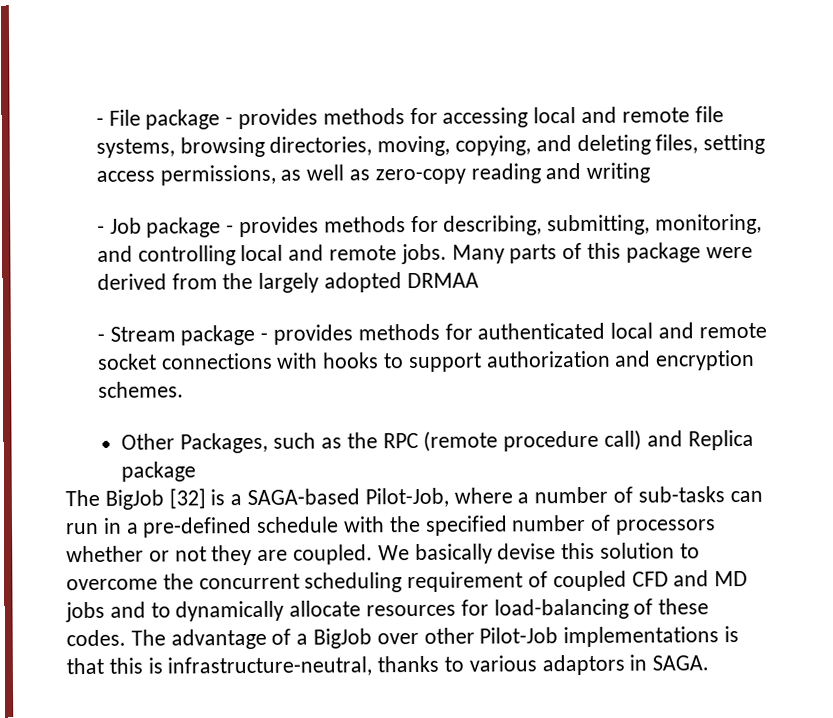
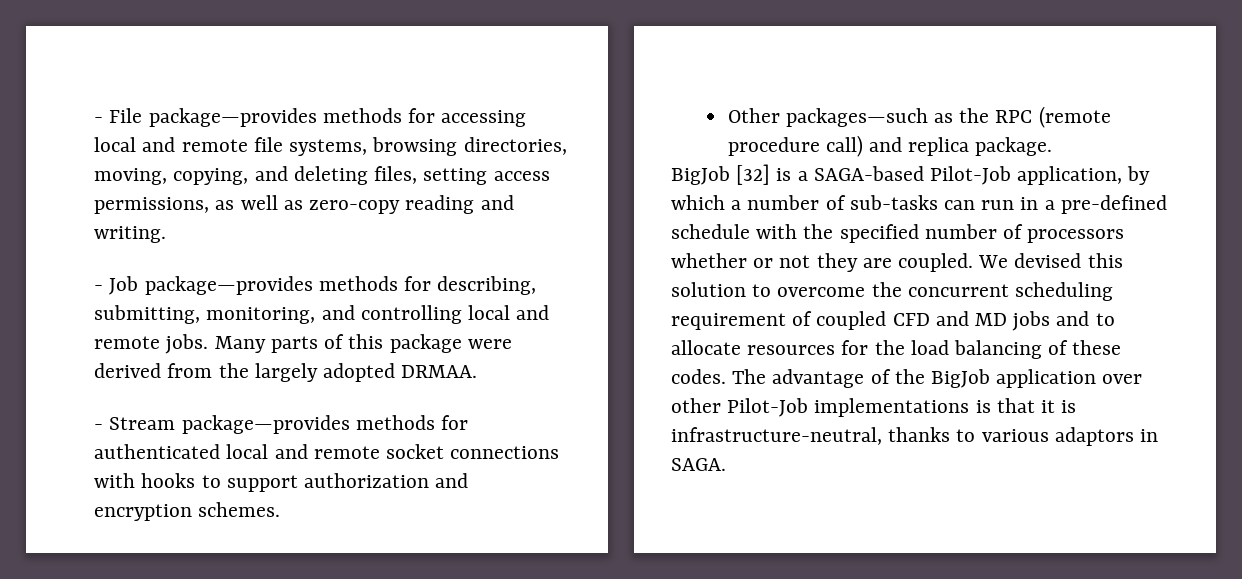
[145,108,319,130] package - provides -> [148,108,317,127] package—provides
[586,162,651,183] writing -> [94,226,167,243] writing.
[146,216,320,238] package - provides -> [144,276,313,295] package—provides
[406,272,479,289] DRMAA -> [401,365,478,378] DRMAA.
[180,324,354,346] package - provides -> [181,415,350,434] package—provides
[180,432,317,454] Packages, such -> [785,108,928,127] packages—such
[687,429,754,451] [121,461,197,482] [65,489,100,507] Replica package // The -> [908,137,1053,156] replica package. //
[364,487,513,508] Pilot-Job, where -> [930,166,1151,185] [671,195,725,210] Pilot-Job application, by which
[414,543,557,565] basically devise -> [1014,253,1082,268] devised
[175,600,285,622] dynamically -> (1115, 319) none
[493,598,629,620] load-balancing -> [874,340,1043,359] the load balancing
[296,628,373,649] a BigJob -> [894,369,1097,388] the BigJob application
[108,657,143,674] this -> [1041,400,1056,413] it

